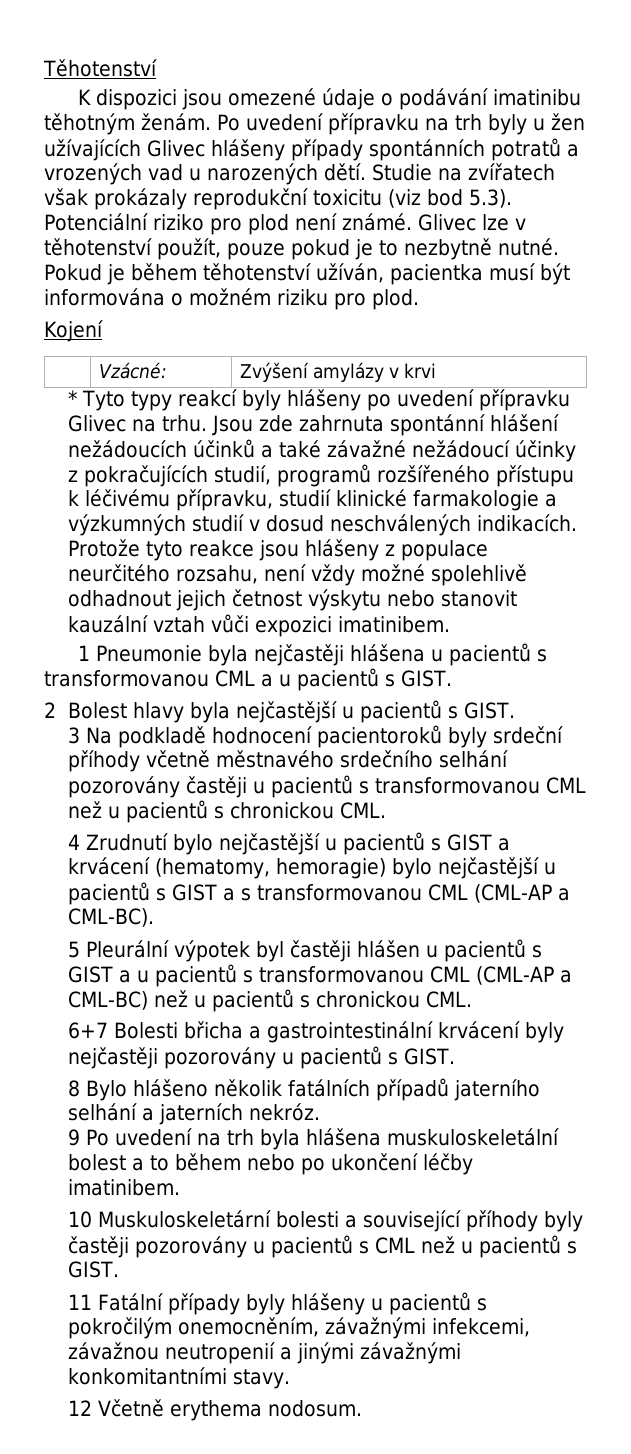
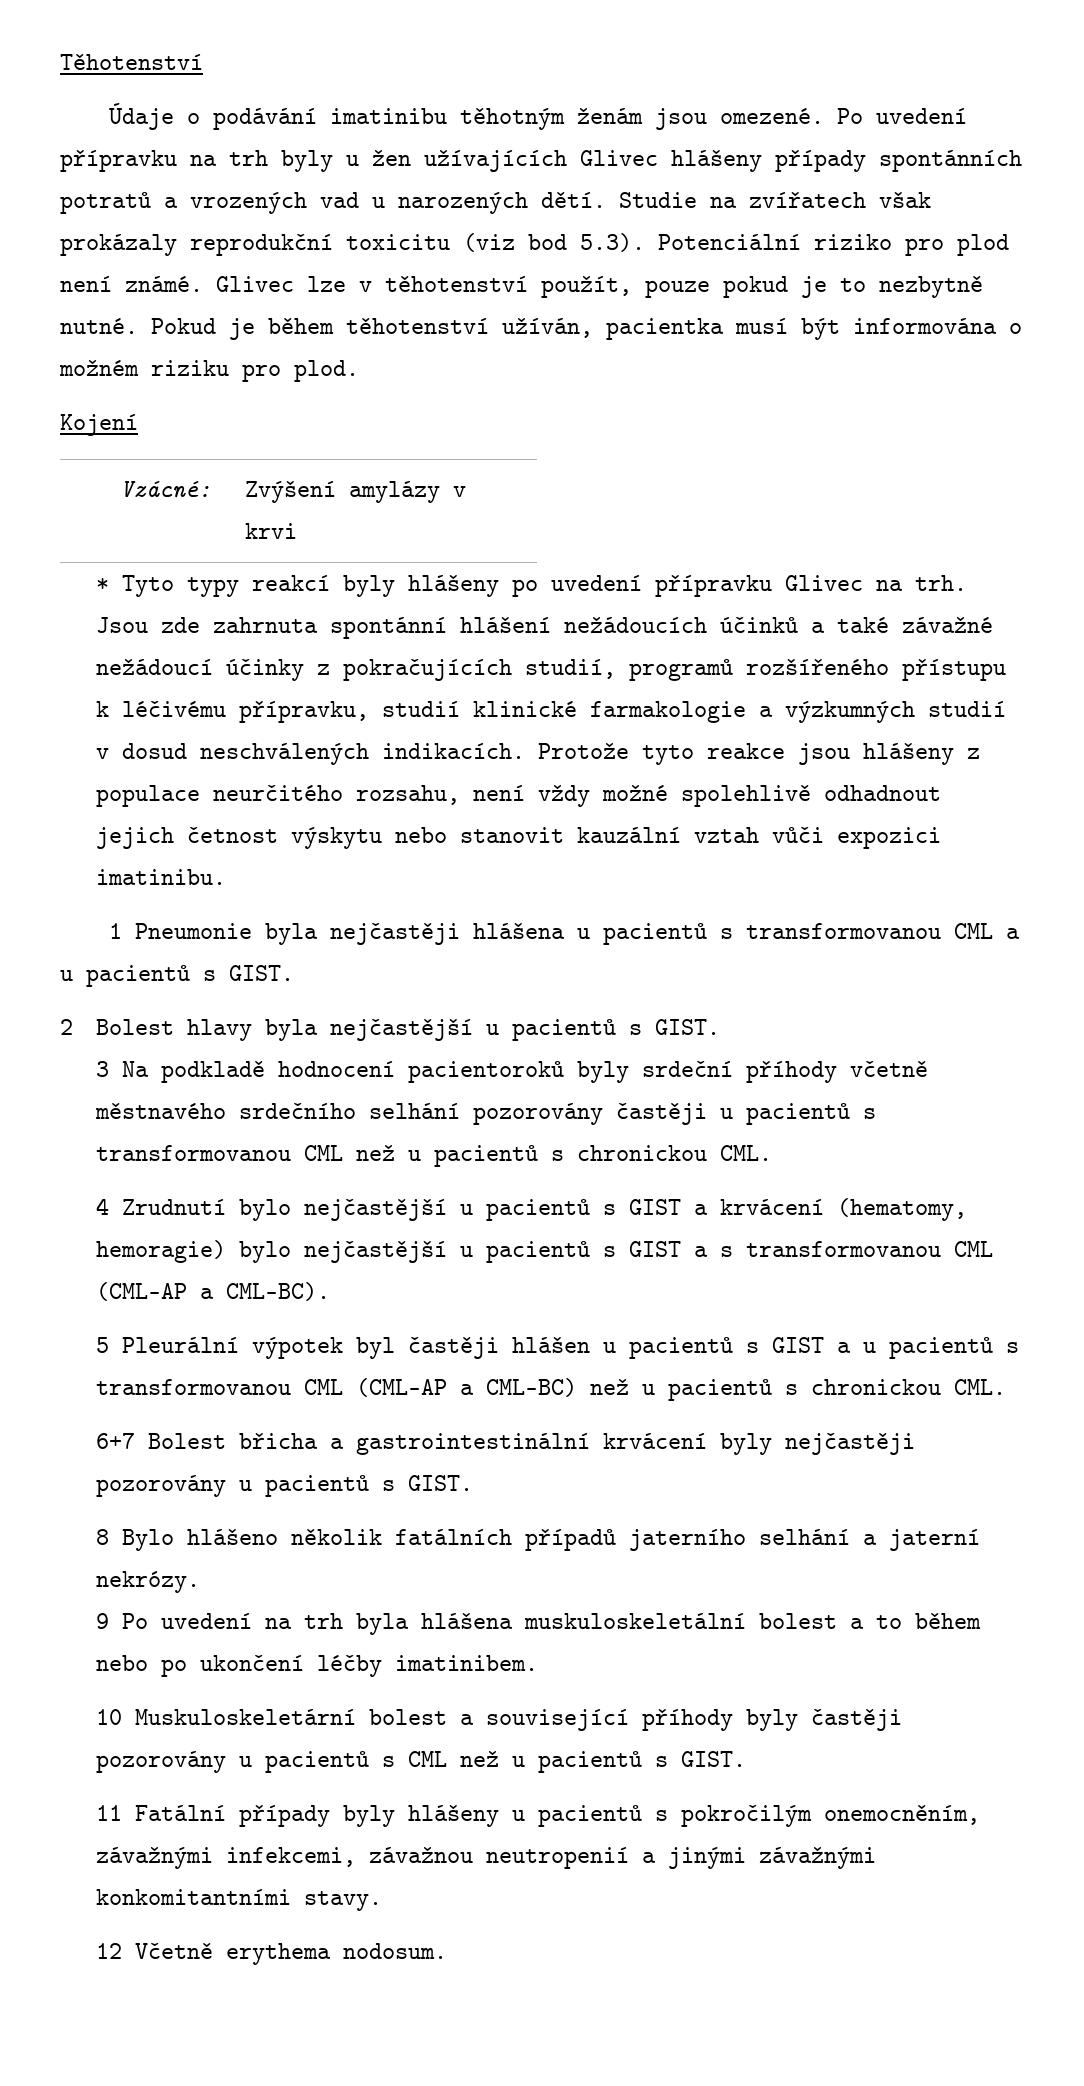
[77,88,375,110] K dispozici jsou omezené údaje -> [109,103,175,130] Údaje
[141,113,211,131] ženám. -> [577,108,825,130] ženám jsou omezené.
[162,415,208,432] trhu. -> [914,575,967,591] trh.
[338,616,451,633] imatinibem. -> [95,869,226,885] imatinibu.
[114,1022,179,1039] Bolesti -> [147,1433,226,1449] Bolest
[159,1103,321,1125] jaterních nekróz. -> [888,1529,980,1551] [95,1571,200,1593] jaterní nekrózy.
[276,1211,340,1228] bolesti -> [368,1709,447,1725] bolest

